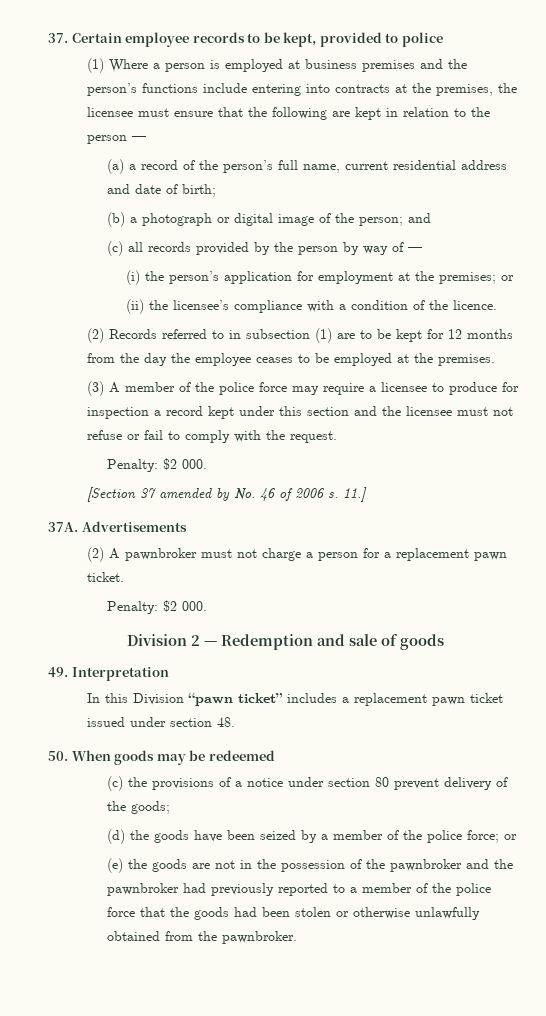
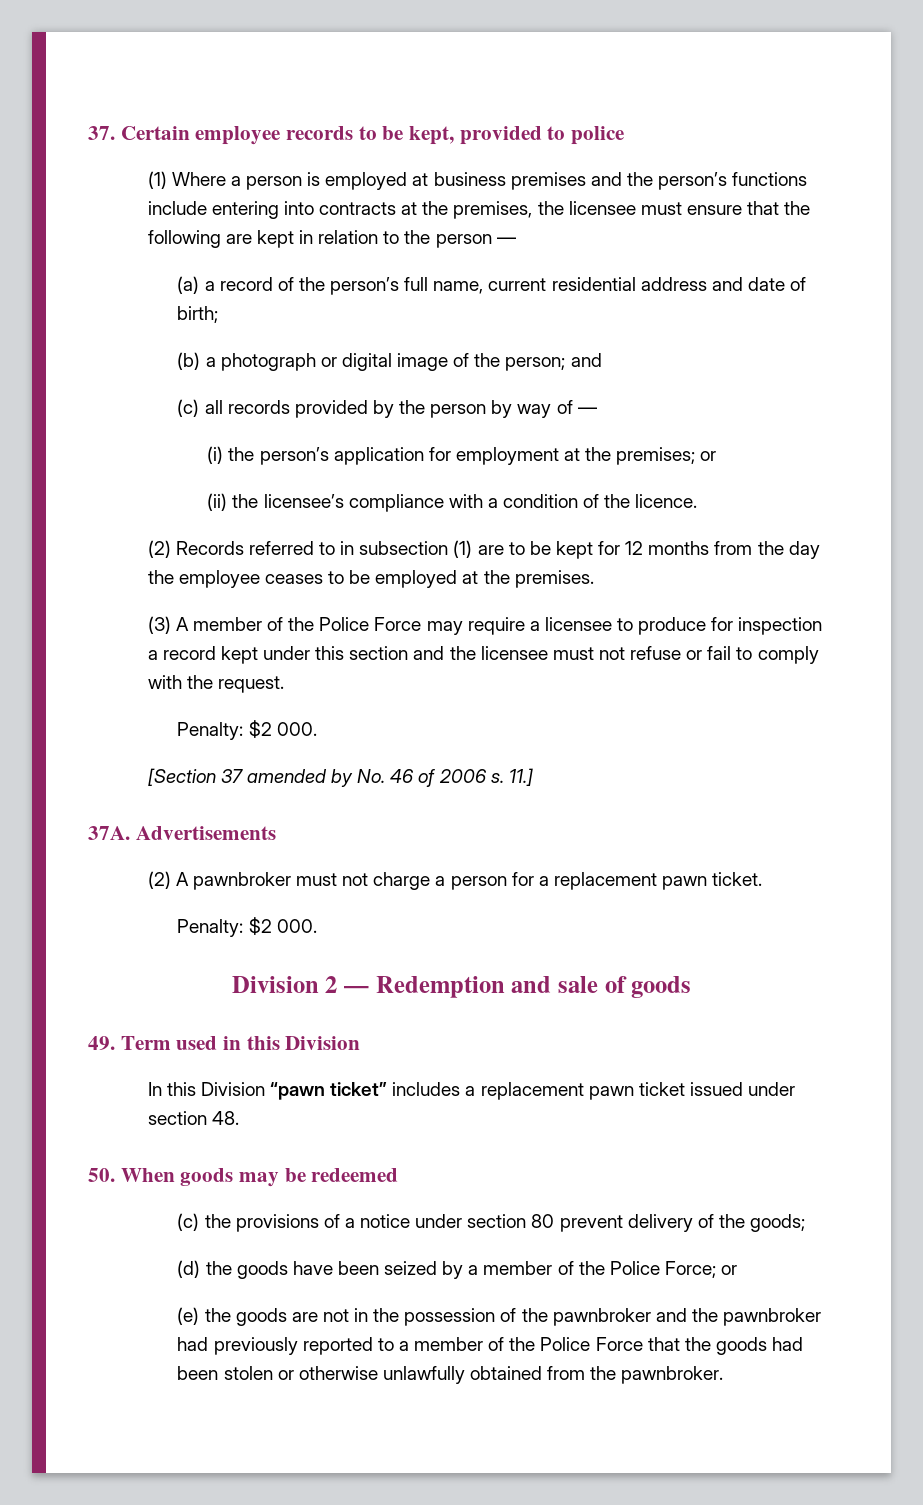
[219,382,288,395] police force -> [319,617,422,631] Police Force
[71,667,169,681] Interpretation -> [120,1036,361,1050] Term used in this Division
[426,830,499,843] police force; -> [609,1261,716,1278] Police Force;
[455,883,491,896] [106,907,135,917] police force -> [540,1337,643,1351] Police Force

